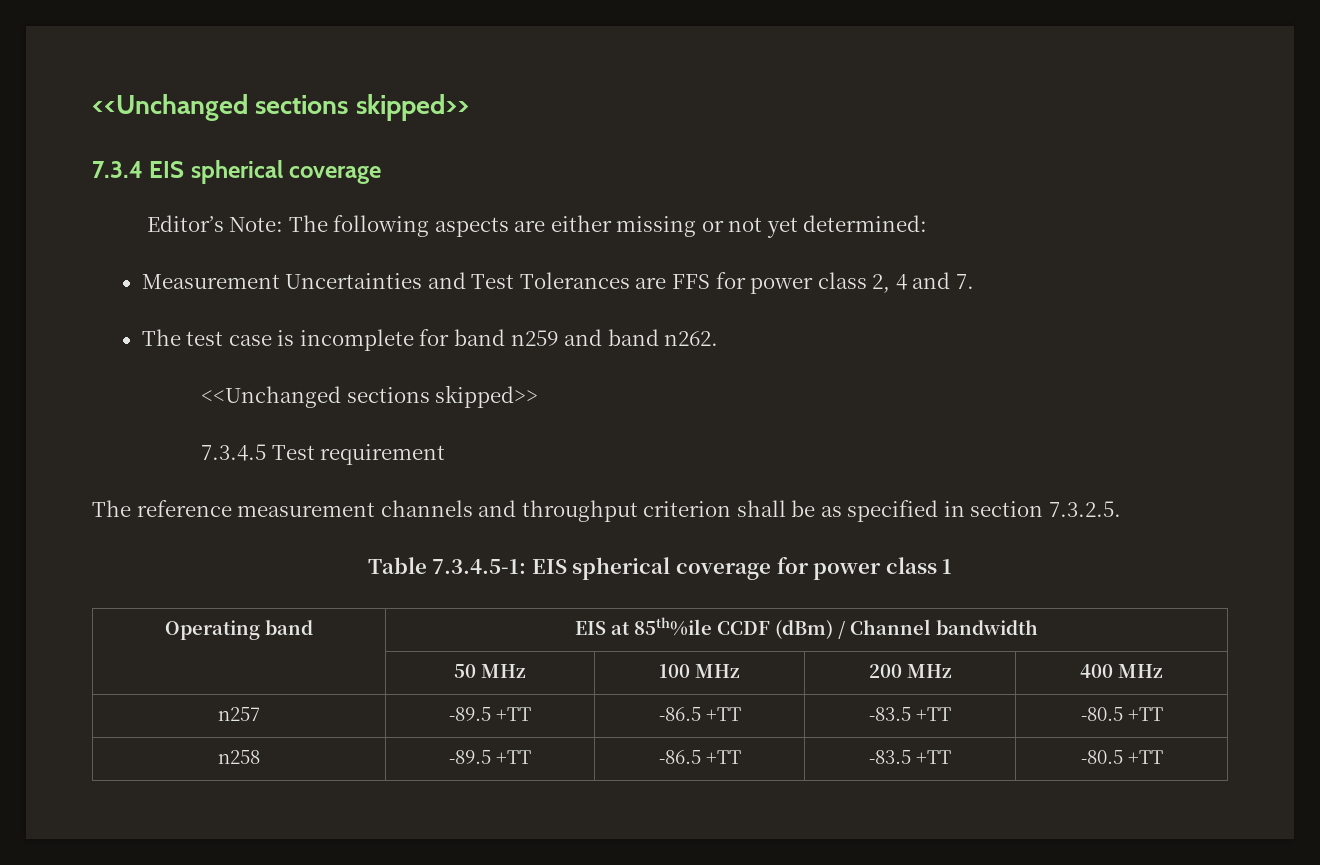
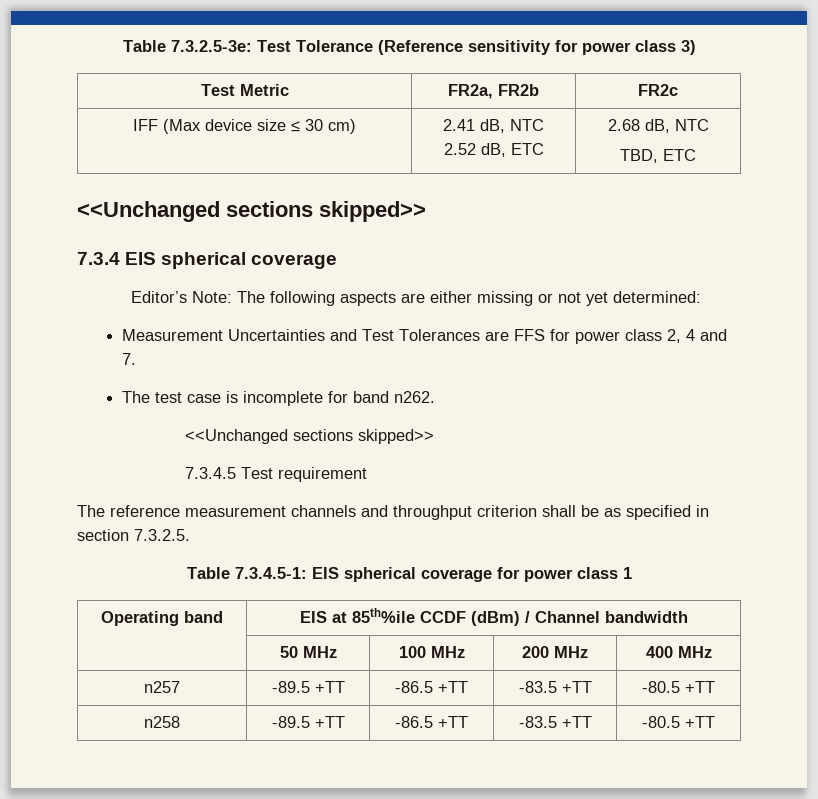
(92, 107) none -> [122,40,696,55] [200,84,289,96] [448,84,539,99] [638,84,678,96] [133,119,356,134] [443,119,544,133] [443,143,544,157] [607,119,709,133] [620,149,696,163] Table 7.3.2.5-3e: Test Tolerance (Reference sensitivity for power class 3) // Test Metric | FR2a, FR2b | FR2c // IFF (Max device size ≤ 30 cm) | 2.41 dB, NTC // 2.52 dB, ETC | 2.68 dB, NTC // TBD, ETC //
[510,329,659,346] n259 and band -> (390, 397) none

